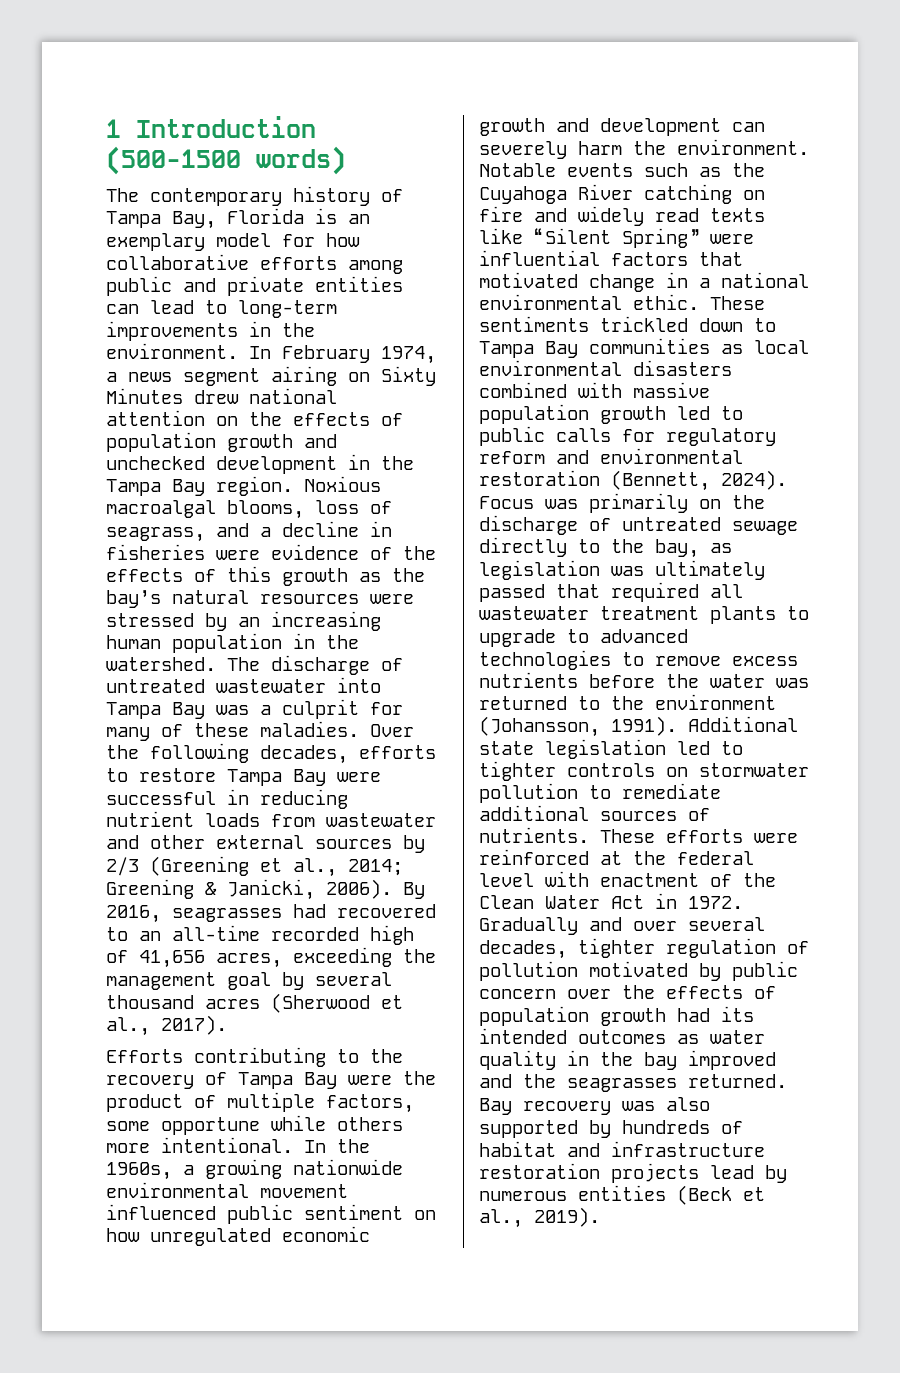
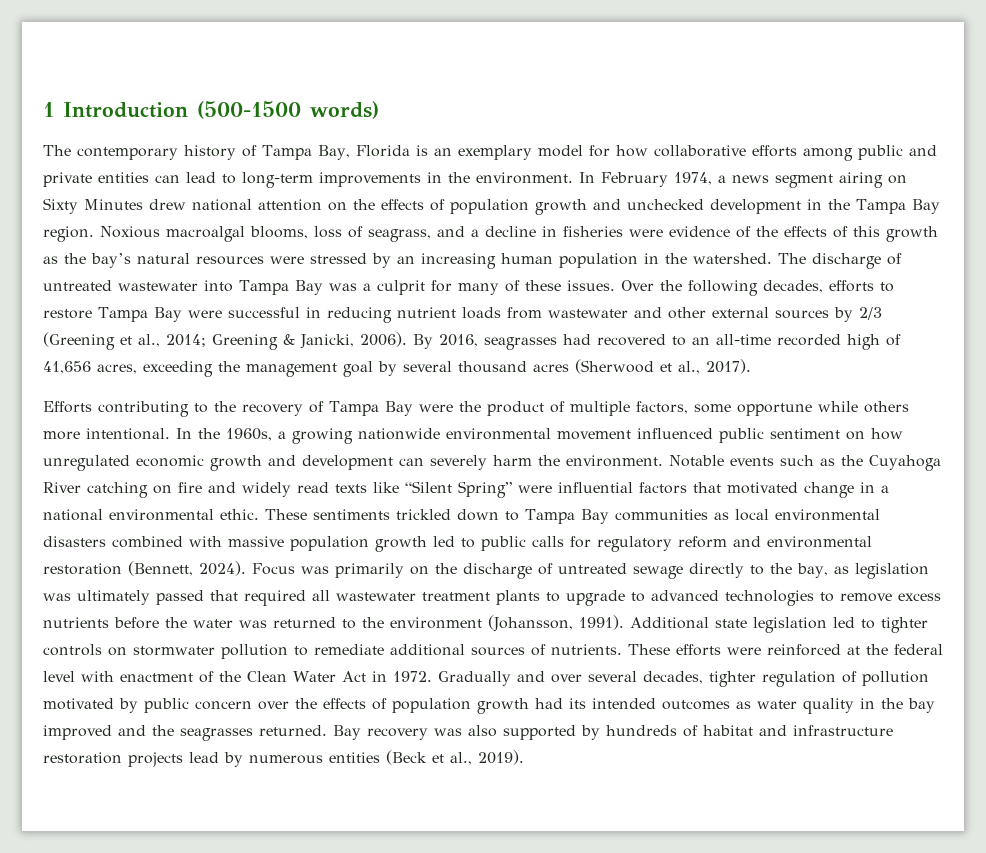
[260,721,359,737] maladies. -> [566,280,615,291] issues.

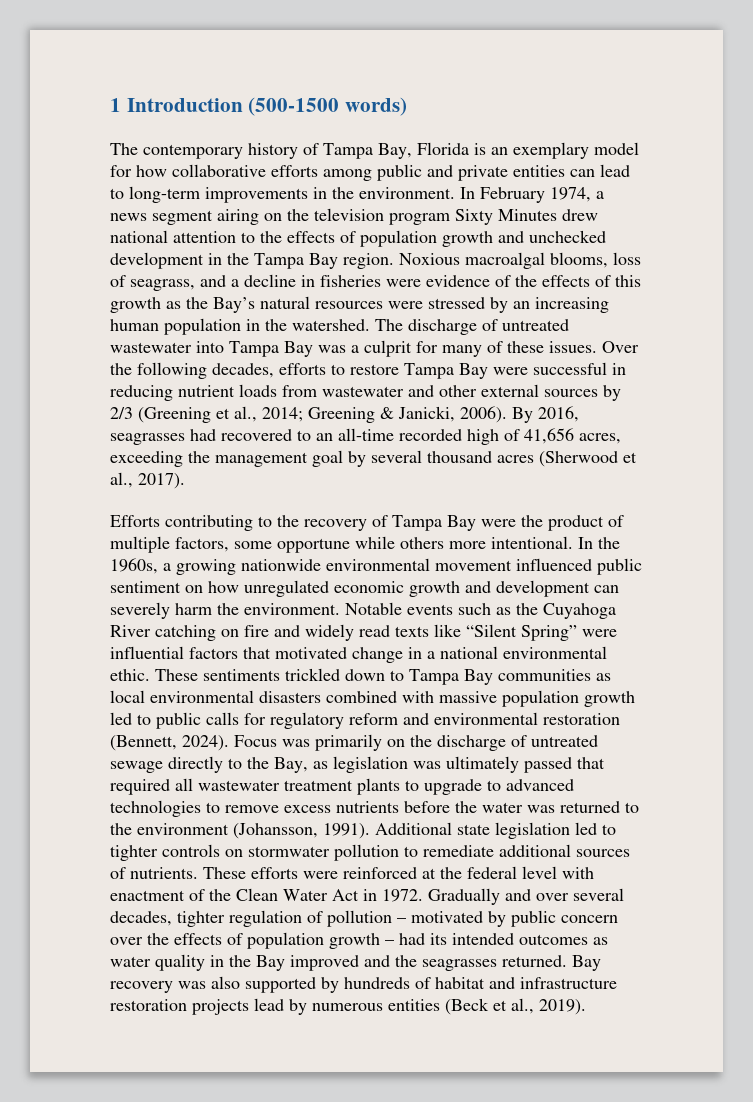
(907, 179) none -> [287,208,450,225] the television program
[328,202,347,211] on -> [241,232,255,243] to
[91,253,131,268] bay’s -> [213,297,255,313] Bay’s
[797,563,828,578] bay, -> [274,757,308,773] Bay,
(929, 678) none -> [397,918,406,923] –
(529, 706) none -> [385,940,394,945] –
[908,698,935,713] bay -> [256,955,285,971] Bay

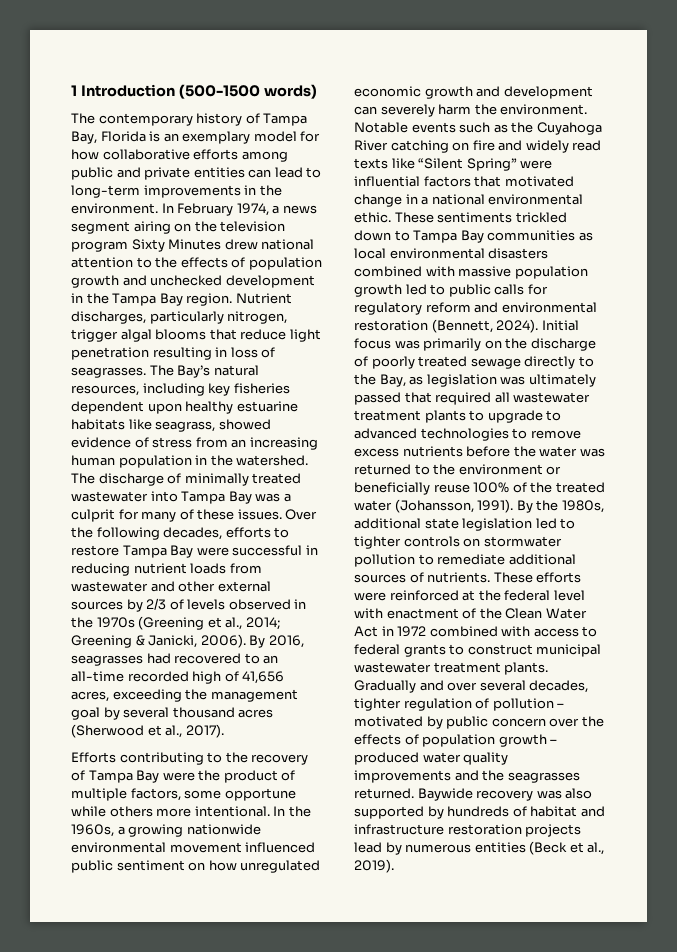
[399,252,641,269] [110,274,641,291] [110,296,508,313] Noxious macroalgal blooms, loss of seagrass, and a decline in fisheries were evidence of the effects of this growth as the Bay’s natural resources were stressed by -> [235,293,292,304] [71,311,288,324] [71,329,321,342] [71,347,276,360] [71,365,259,378] [71,383,290,396] [71,401,298,414] [71,419,271,432] [71,437,228,448] Nutrient discharges, particularly nitrogen, trigger algal blooms that reduce light penetration resulting in loss of seagrasses. The Bay’s natural resources, including key fisheries dependent upon healthy estuarine habitats like seagrass, showed evidence of stress from
[502,319,569,331] untreated -> [184,473,302,486] minimally treated
(133, 413) none -> [169,599,307,610] [71,617,135,628] of levels observed in the 1970s
[234,735,277,747] Focus -> [541,320,579,331] [354,338,391,349] Initial focus
[531,735,598,747] untreated -> [371,356,468,369] poorly treated
[233,822,452,839] (Johansson, 1991). Additional -> [546,466,562,475] [354,482,605,495] [354,499,604,513] [354,518,421,529] or beneficially reuse 100% of the treated water (Johansson, 1991). By the 1980s, additional
[382,889,423,902] 1972. -> [397,626,598,637] [354,644,602,657] [354,662,549,675] 1972 combined with access to federal grants to construct municipal wastewater treatment plants.
[399,933,608,945] [110,954,359,971] had its intended outcomes as water quality in the Bay improved -> [354,752,509,765] [354,770,451,783] produced water quality improvements
[572,955,601,971] Bay -> [417,788,473,801] Baywide

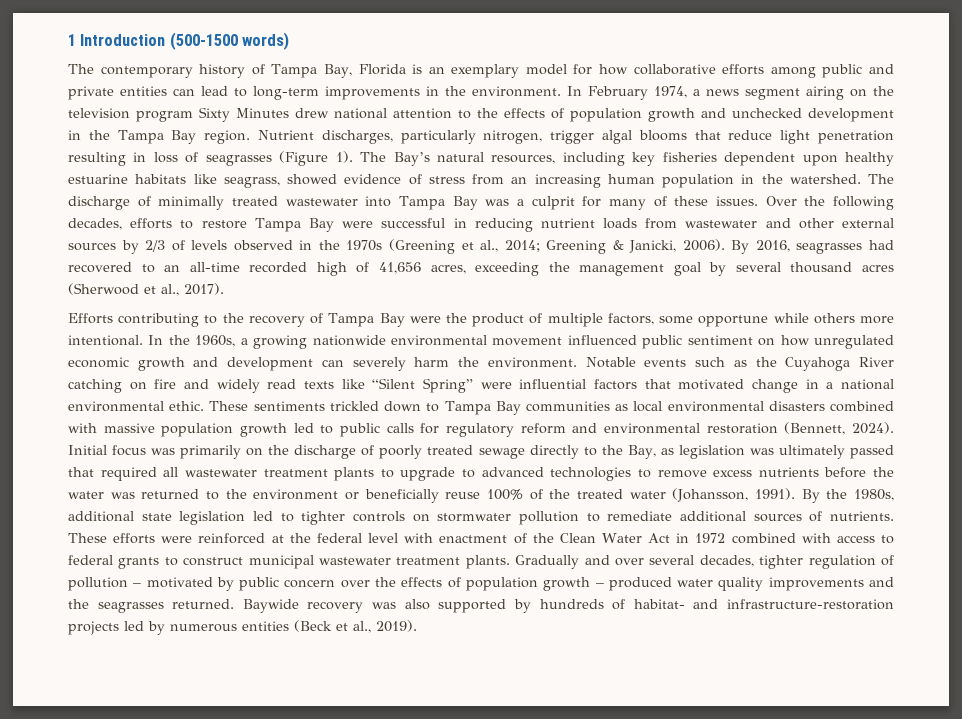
[71,367,146,378] seagrasses. -> [205,151,353,166] seagrasses (Figure 1).
[530,806,605,817] [354,824,582,837] [354,842,382,853] habitat and infrastructure restoration projects lead -> [633,599,895,610] [68,621,144,635] habitat- and infrastructure-restoration projects led

